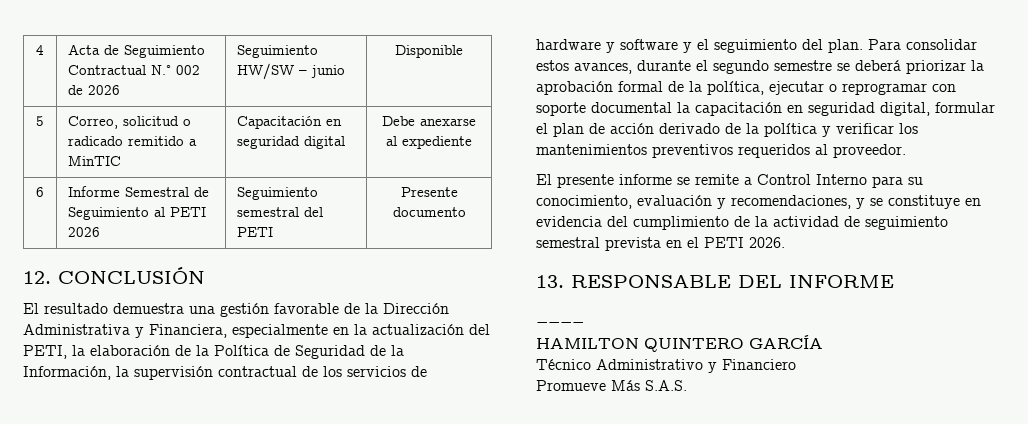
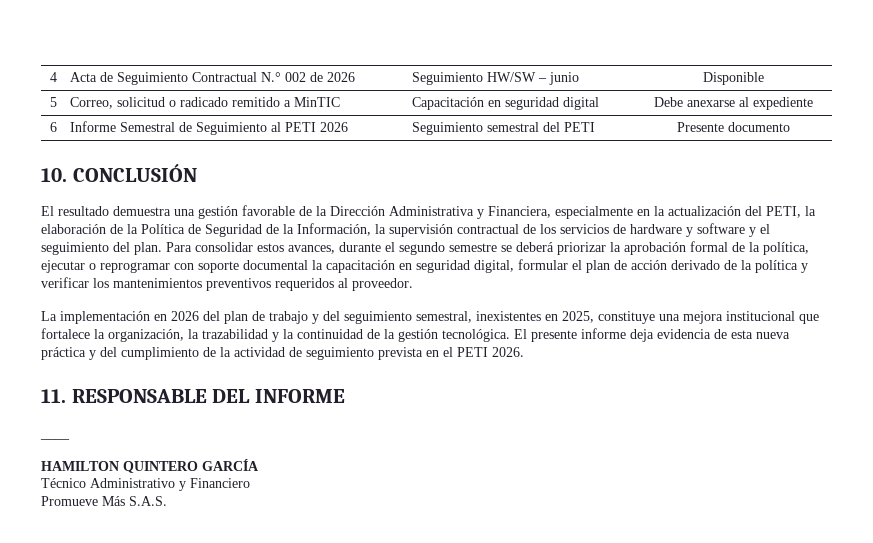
[23,271,51,284] 12. -> [41,168,67,182] 10.
[536,174,923,188] [536,195,981,209] [536,216,602,227] El presente informe se remite a Control Interno para su conocimiento, evaluación y recomendaciones, y se constituye en evidencia -> [41,311,819,324] [41,328,790,342] [41,347,96,360] La implementación en 2026 del plan de trabajo y del seguimiento semestral, inexistentes en 2025, constituye una mejora institucional que fortalece la organización, la trazabilidad y la continuidad de la gestión tecnológica. El presente informe deja evidencia de esta nueva práctica y
[536,237,600,248] semestral -> (374, 353) none
[536,275,564,288] 13. -> [41,389,66,403] 11.

